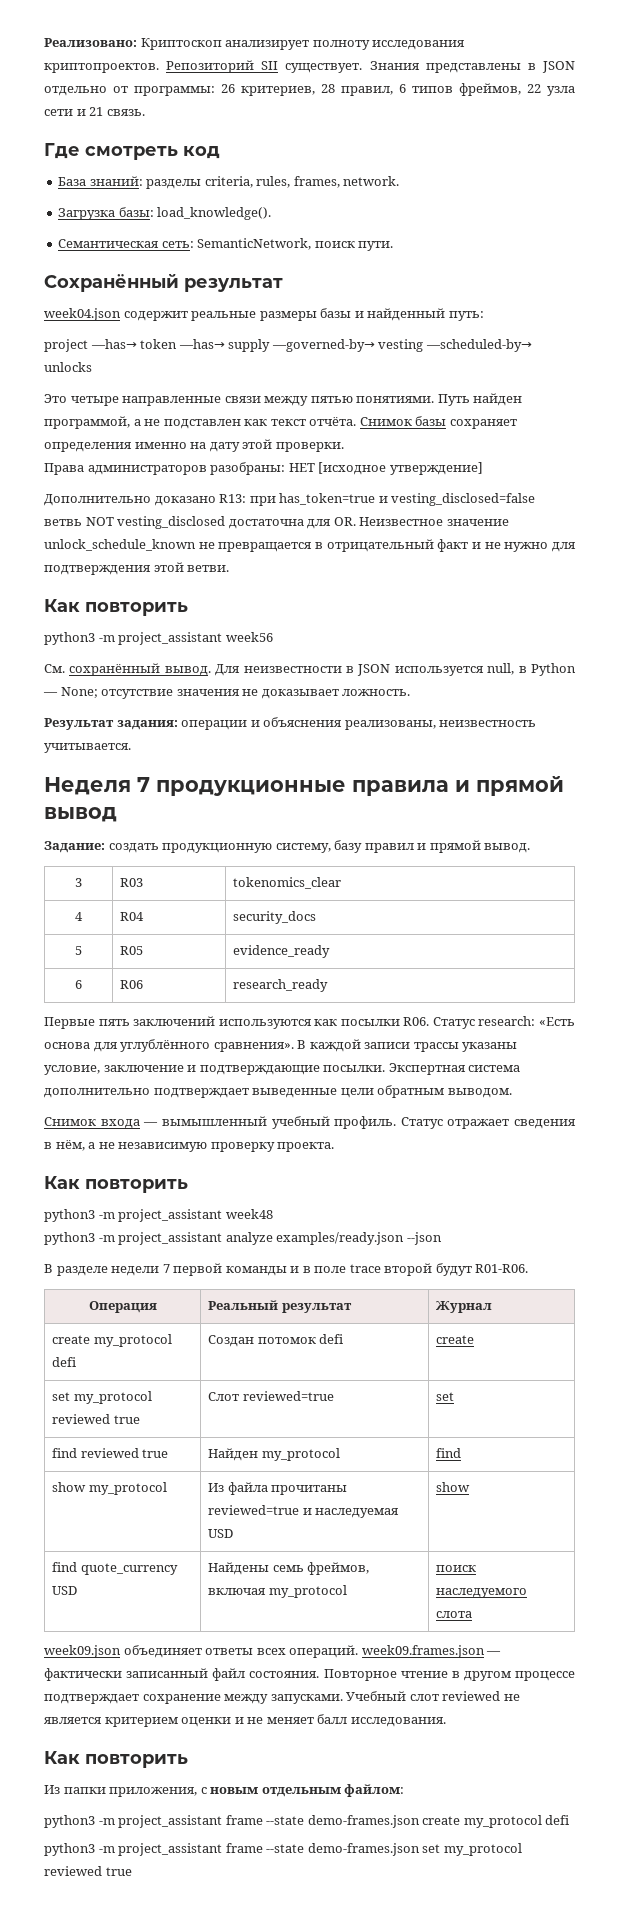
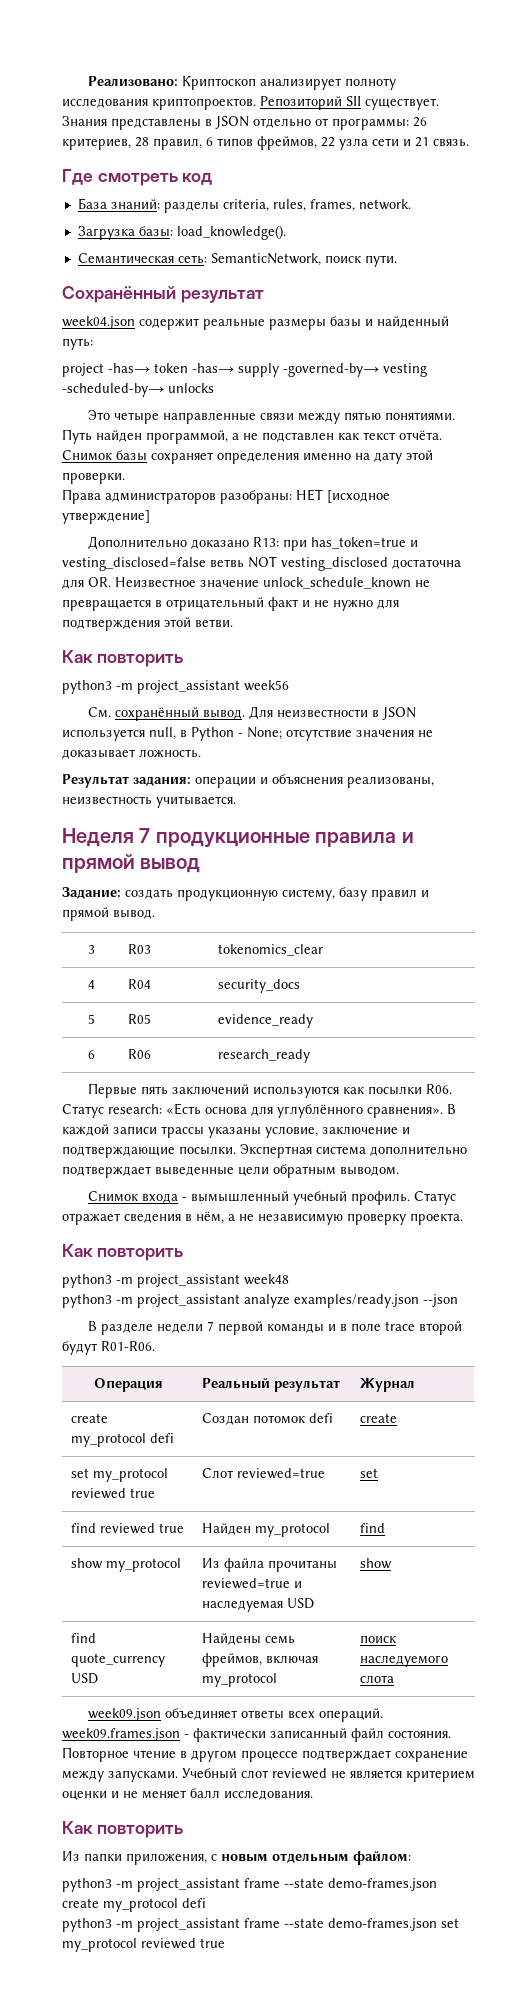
[90,339,532,352] —has→ token —has→ supply —governed-by→ vesting —scheduled-by→ -> [108,363,427,377] [62,383,164,397] -has→ token -has→ supply -governed-by→ vesting -scheduled-by→
[43,692,58,696] — -> [238,733,243,737] -
[143,1122,159,1126] — -> [182,1197,188,1201] -
[486,1651,502,1655] — -> [184,1734,189,1738] -

